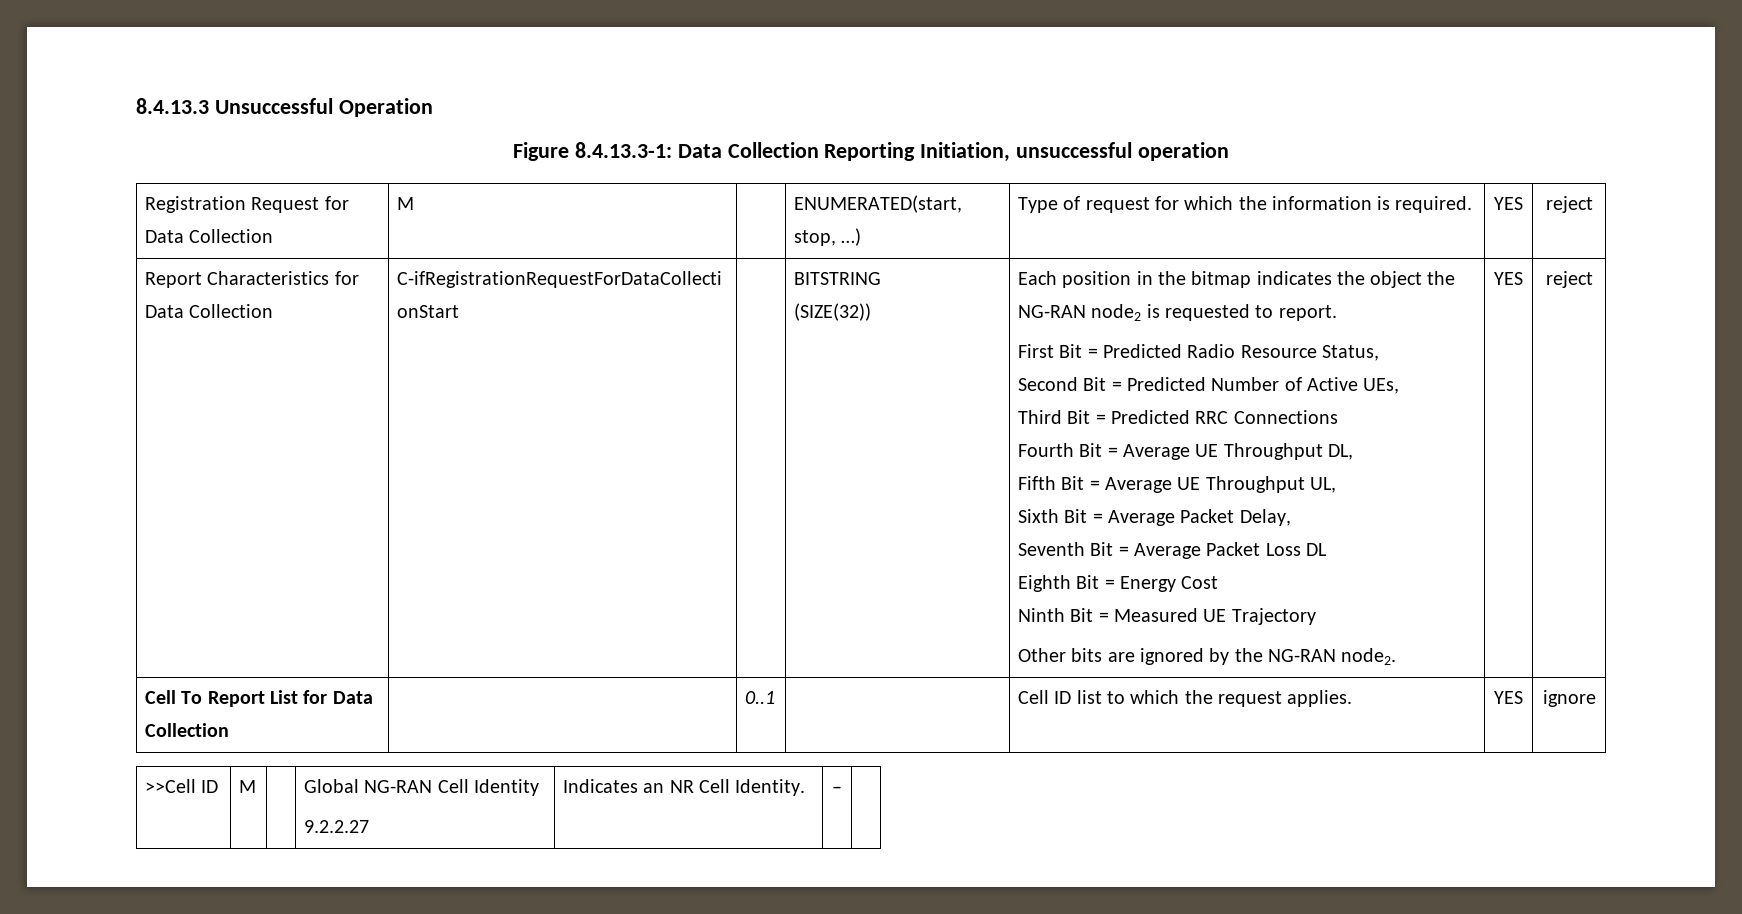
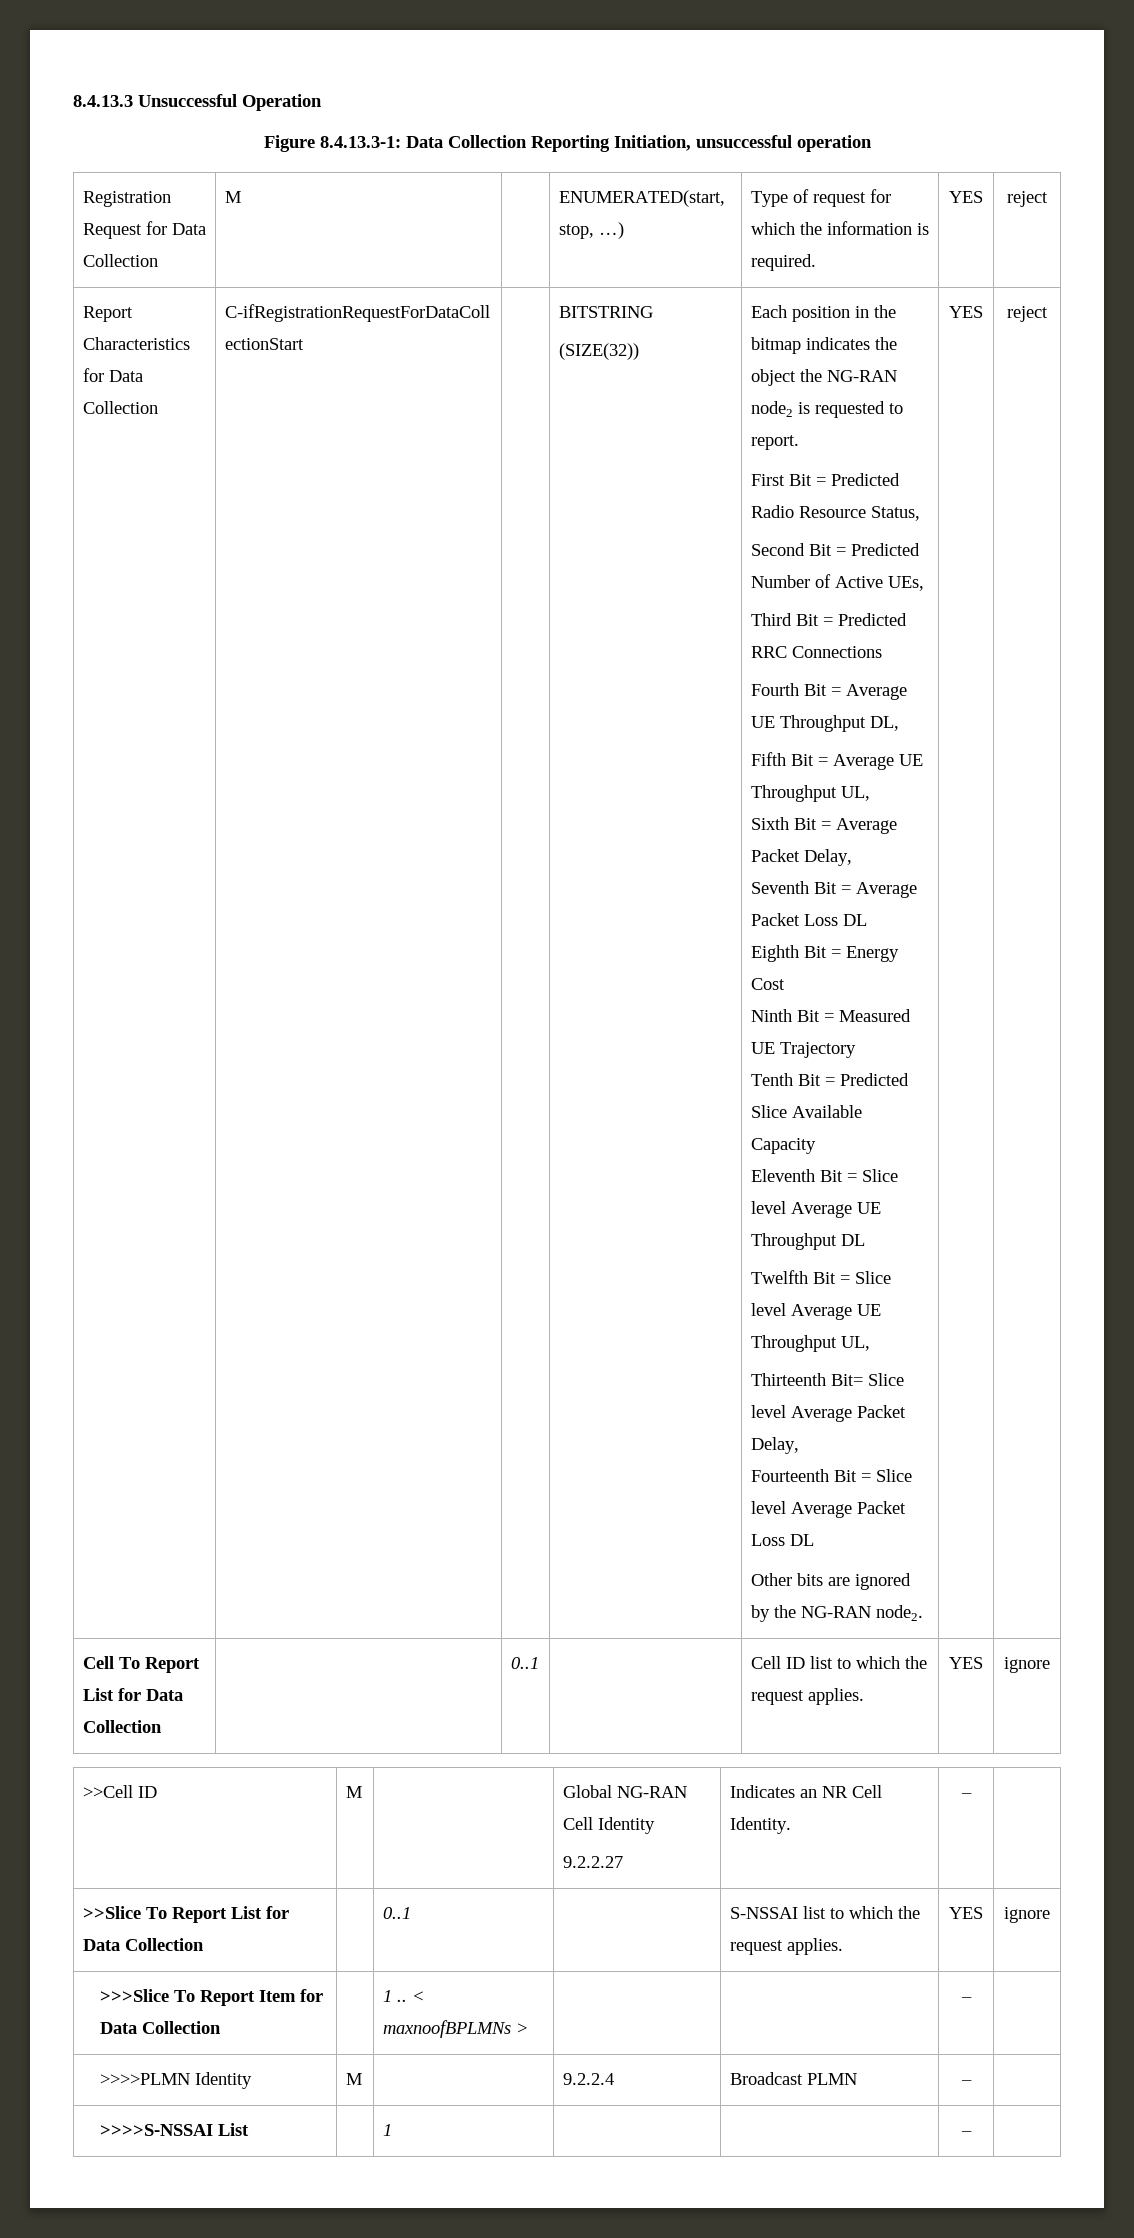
(1316, 616) none -> [750,1073,909,1086] [750,1105,862,1118] [750,1138,816,1154] [750,1169,898,1182] [750,1201,881,1218] [750,1233,865,1250] [750,1270,891,1284] [750,1303,881,1320] [750,1335,870,1352] [750,1373,904,1386] [750,1405,906,1422] [750,1437,799,1454] [750,1469,912,1482] [750,1501,906,1518] [750,1534,814,1546] // Tenth Bit = Predicted Slice Available Capacity // Eleventh Bit = Slice level Average UE Throughput DL // Twelfth Bit = Slice level Average UE Throughput UL, // Thirteenth Bit= Slice level Average Packet Delay, // Fourteenth Bit = Slice level Average Packet Loss DL
(842, 789) none -> [82,1906,289,1923] [82,1938,204,1951] [382,1907,411,1919] [729,1906,920,1919] [729,1938,843,1955] [949,1907,983,1919] [1004,1907,1050,1923] [100,1989,324,2006] [100,2021,222,2034] [382,1990,424,2002] [382,2020,528,2038] [960,1997,972,2002] [100,2072,253,2089] [345,2073,362,2085] [562,2073,614,2085] [729,2072,857,2085] [960,2080,972,2085] [100,2123,250,2136] [382,2124,392,2136] [960,2131,972,2136] // >>Slice To Report List for Data Collection | | 0..1 | | S-NSSAI list to which the request applies. | YES | ignore // >>>Slice To Report Item for Data Collection | | 1 .. < maxnoofBPLMNs > | | | – | // >>>>PLMN Identity | M | | 9.2.2.4 | Broadcast PLMN | – | // >>>>S-NSSAI List | | 1 | | | – |

